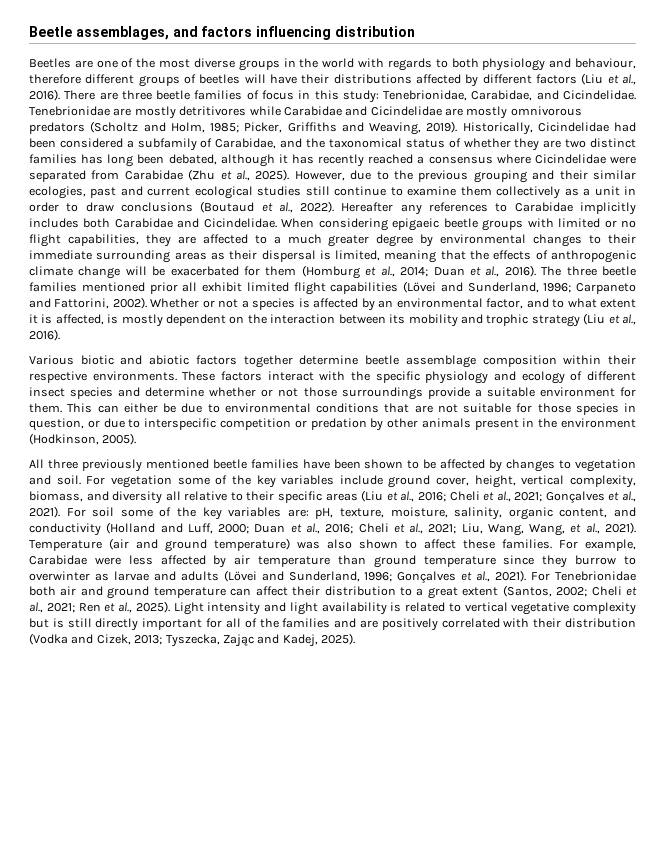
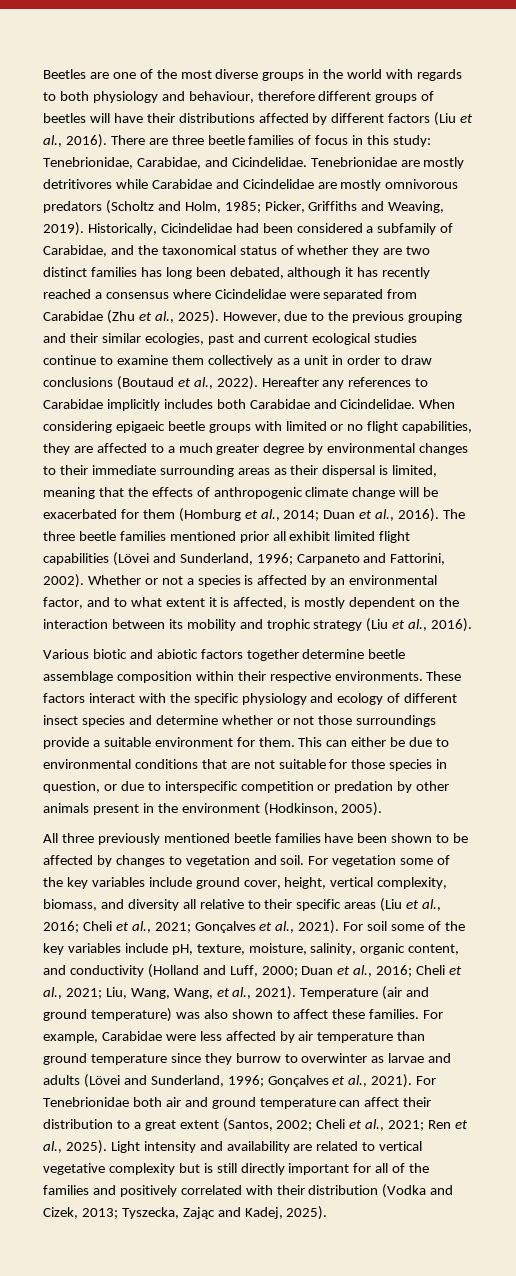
[29,26,415,40] Beetle assemblages, and factors influencing distribution // -> (43, 74) none
[305,186,330,196] still -> (418, 338) none
[287,509,309,517] are: -> [124,943,168,953] include
[289,602,402,615] light availability is -> [226,1141,313,1153] availability are
[359,620,378,628] are -> (116, 1190) none

